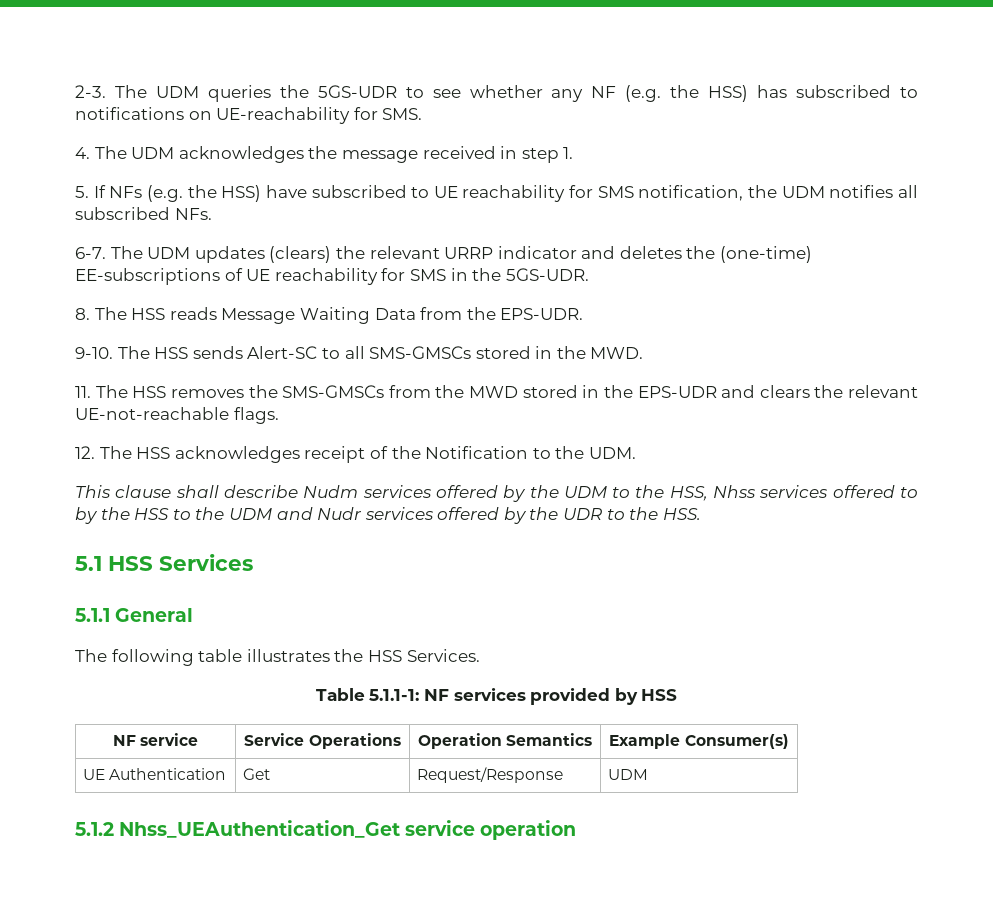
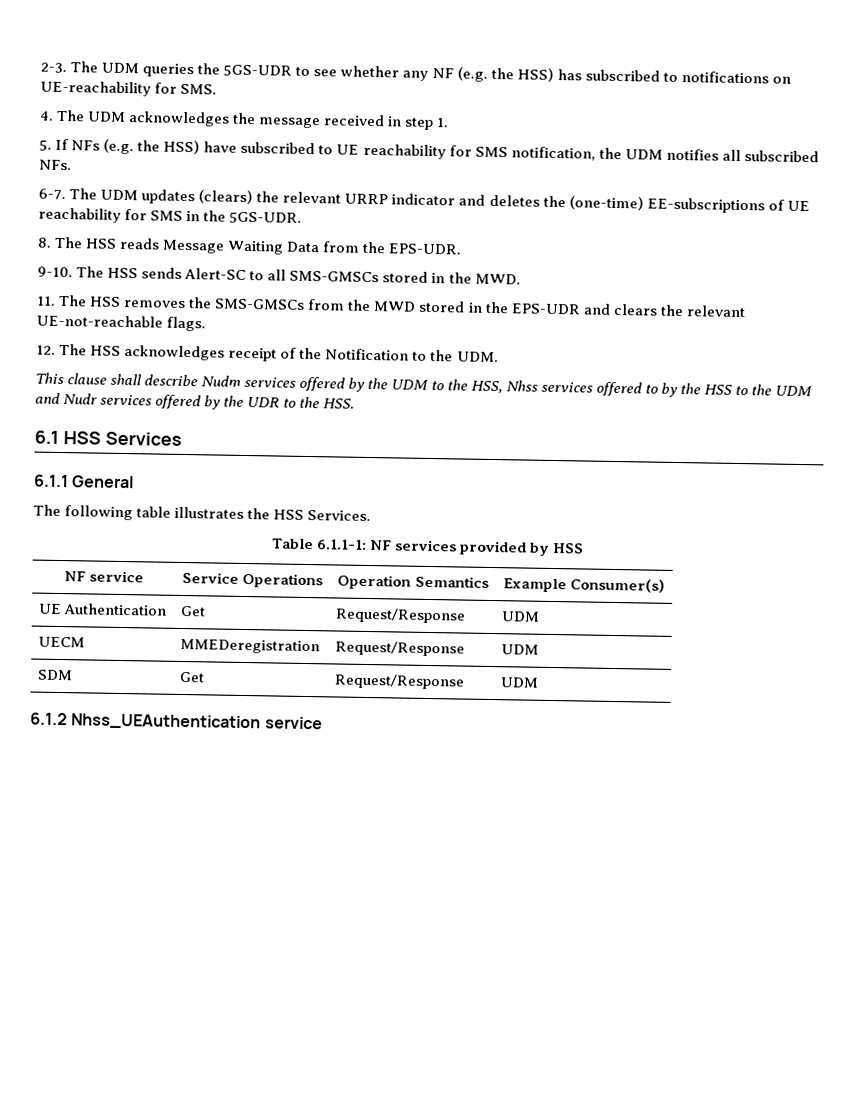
[75,556,102,571] 5.1 -> [34,430,59,444] 6.1
[75,608,110,622] 5.1.1 -> [34,474,69,488] 6.1.1
[369,689,420,701] 5.1.1-1: -> [316,539,367,550] 6.1.1-1:
[75,820,577,840] // 5.1.2 Nhss_UEAuthentication_Get service operation -> [37,636,85,648] [179,638,320,655] [334,640,465,657] [500,644,539,655] [36,669,73,681] [178,671,205,683] [333,673,464,690] [499,677,538,688] [30,712,323,731] // UECM | MMEDeregistration | Request/Response | UDM // SDM | Get | Request/Response | UDM // 6.1.2 Nhss_UEAuthentication service

